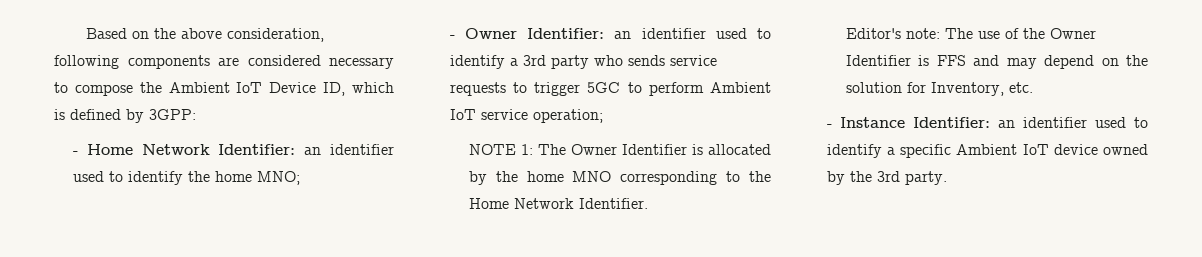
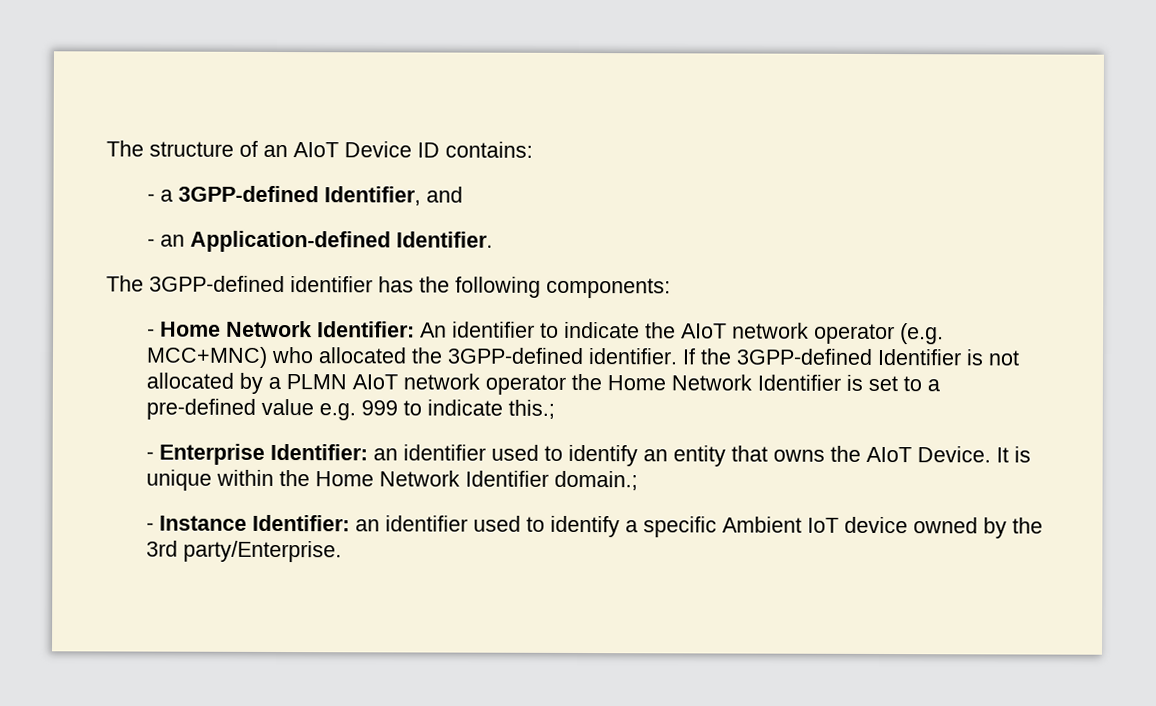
[86,28,325,42] [54,55,394,69] [54,82,394,96] [54,109,196,123] [72,144,394,155] [72,171,300,185] [449,28,771,39] [449,55,717,69] [449,82,771,96] [449,109,603,123] [468,144,771,155] [468,171,771,185] [468,198,648,209] [845,28,1096,39] [845,55,1148,69] [845,82,1033,96] Based on the above consideration, following components are considered necessary to compose the Ambient IoT Device ID, which is defined by 3GPP: // - Home Network Identifier: an identifier used to identify the home MNO; // - Owner Identifier: an identifier used to identify a 3rd party who sends service requests to trigger 5GC to perform Ambient IoT service operation; // NOTE 1: The Owner Identifier is allocated by the home MNO corresponding to the Home Network Identifier. // Editor's note: The use of the Owner Identifier is FFS and may depend on the solution for Inventory, etc. -> [106,140,533,158] [146,185,463,206] [146,230,493,253] [106,275,671,299] [146,320,944,345] [145,346,1020,368] [145,372,940,395] [145,398,555,421] [145,443,1031,467] [145,469,638,491] The structure of an AIoT Device ID contains: // - a 3GPP-defined Identifier, and // - an Application-defined Identifier. // The 3GPP-defined identifier has the following components: // - Home Network Identifier: An identifier to indicate the AIoT network operator (e.g. MCC+MNC) who allocated the 3GPP-defined identifier. If the 3GPP-defined Identifier is not allocated by a PLMN AIoT network operator the Home Network Identifier is set to a pre-defined value e.g. 999 to indicate this.; // - Enterprise Identifier: an identifier used to identify an entity that owns the AIoT Device. It is unique within the Home Network Identifier domain.;
[904,171,947,185] party. -> [182,540,342,563] party/Enterprise.

